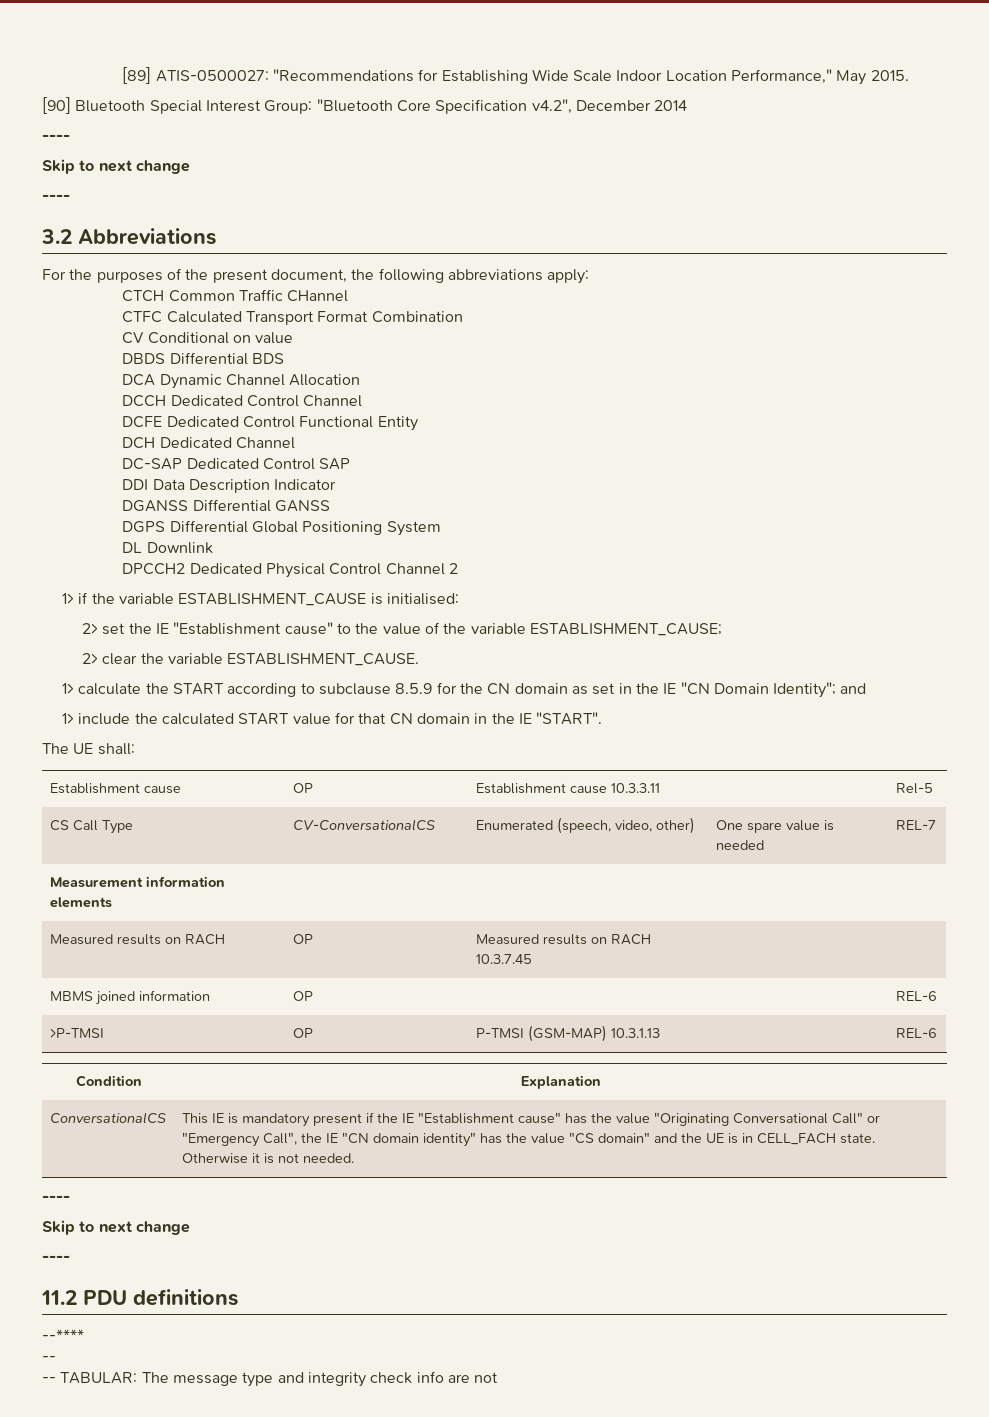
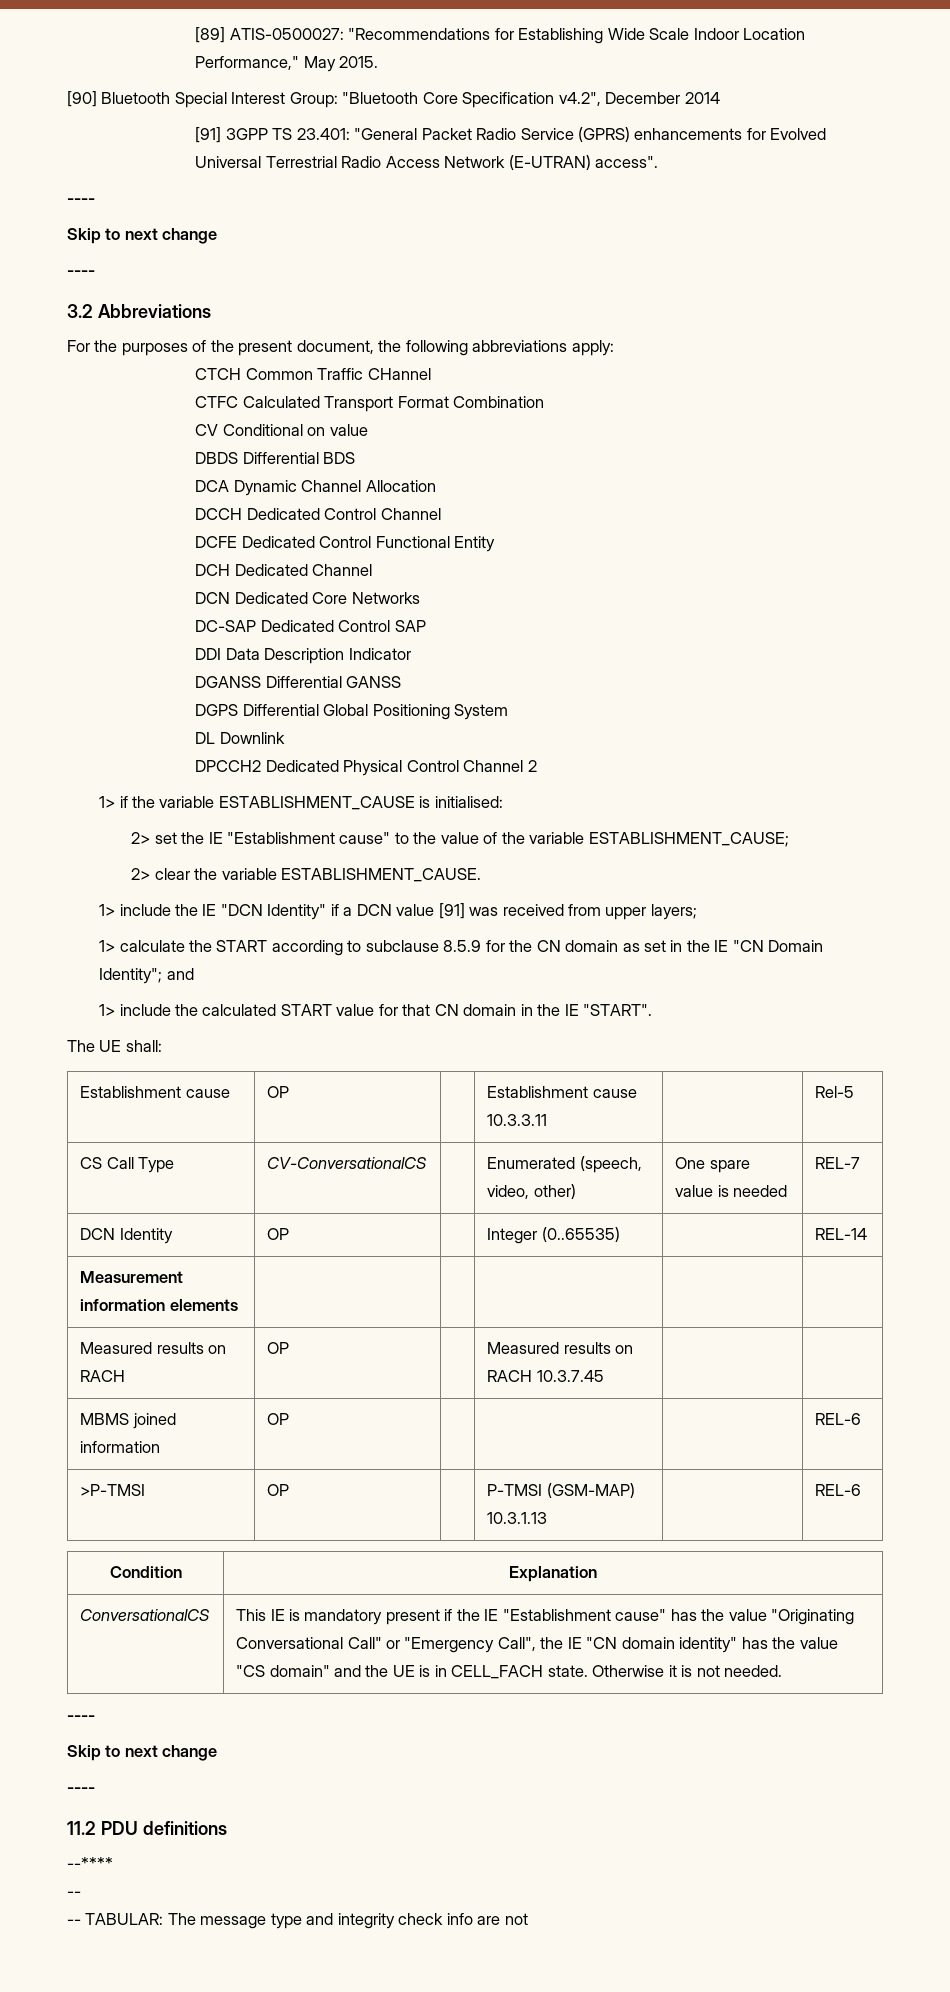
(688, 105) none -> [195,127,827,143] [195,155,659,170] // [91] 3GPP TS 23.401: "General Packet Radio Service (GPRS) enhancements for Evolved Universal Terrestrial Radio Access Network (E-UTRAN) access".
(295, 443) none -> [195,592,420,604] // DCN Dedicated Core Networks
(420, 659) none -> [99,903,697,920] // 1> include the IE "DCN Identity" if a DCN value [91] was received from upper layers;
(936, 825) none -> [80,1228,173,1244] [267,1228,290,1240] [487,1227,620,1244] [815,1228,868,1240] // DCN Identity | OP | | Integer (0..65535) | | REL-14

